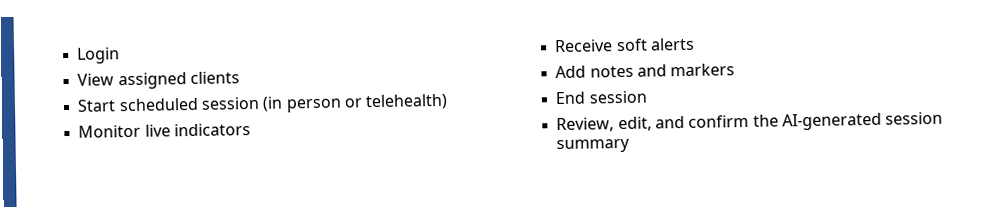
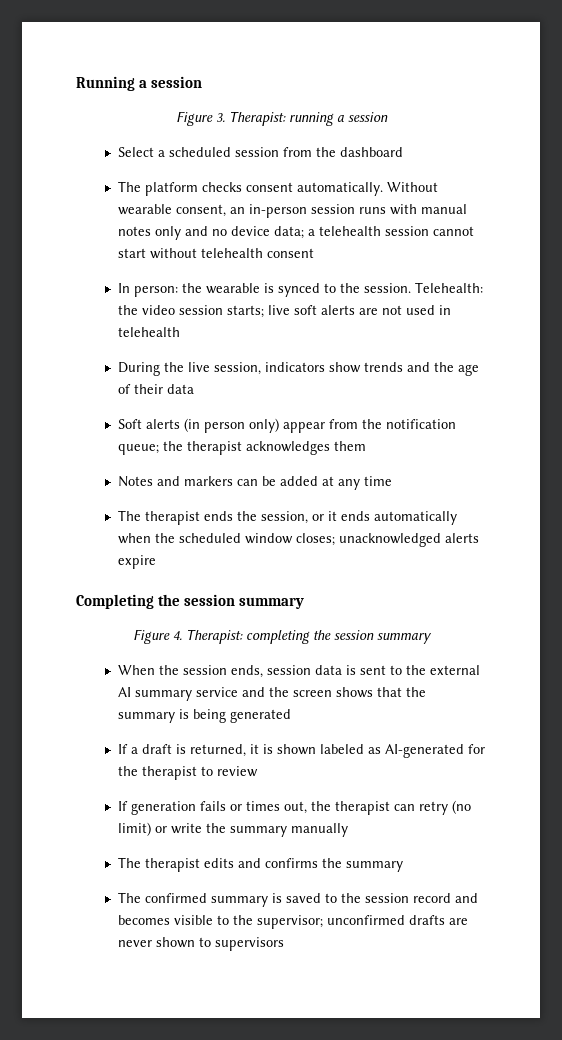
[77,47,121,64] [77,71,241,90] [77,93,449,113] [78,123,252,138] [554,37,696,53] [555,63,736,79] [555,90,647,105] [556,111,944,133] [556,138,631,154] Login // View assigned clients // Start scheduled session (in person or telehealth) // Monitor live indicators // Receive soft alerts // Add notes and markers // End session // Review, edit, and confirm the AI-generated session summary -> [76,76,202,91] [175,111,388,126] [118,147,404,157] [118,181,439,196] [118,204,468,218] [118,226,475,240] [118,248,315,259] [118,282,484,297] [118,305,452,318] [118,327,181,337] [118,362,480,376] [118,384,195,394] [118,418,457,433] [118,441,367,455] [118,476,393,490] [118,510,458,525] [118,533,480,547] [118,555,157,569] [76,594,304,609] [132,629,432,644] [118,665,481,678] [118,687,427,701] [118,709,292,723] [118,744,486,758] [118,766,259,780] [118,800,472,815] [118,822,349,837] [118,857,404,872] [118,892,479,907] [118,915,469,929] [118,937,285,951] Running a session // Figure 3. Therapist: running a session // Select a scheduled session from the dashboard // The platform checks consent automatically. Without wearable consent, an in-person session runs with manual notes only and no device data; a telehealth session cannot start without telehealth consent // In person: the wearable is synced to the session. Telehealth: the video session starts; live soft alerts are not used in telehealth // During the live session, indicators show trends and the age of their data // Soft alerts (in person only) appear from the notification queue; the therapist acknowledges them // Notes and markers can be added at any time // The therapist ends the session, or it ends automatically when the scheduled window closes; unacknowledged alerts expire // Completing the session summary // Figure 4. Therapist: completing the session summary // When the session ends, session data is sent to the external AI summary service and the screen shows that the summary is being generated // If a draft is returned, it is shown labeled as AI-generated for the therapist to review // If generation fails or times out, the therapist can retry (no limit) or write the summary manually // The therapist edits and confirms the summary // The confirmed summary is saved to the session record and becomes visible to the supervisor; unconfirmed drafts are never shown to supervisors

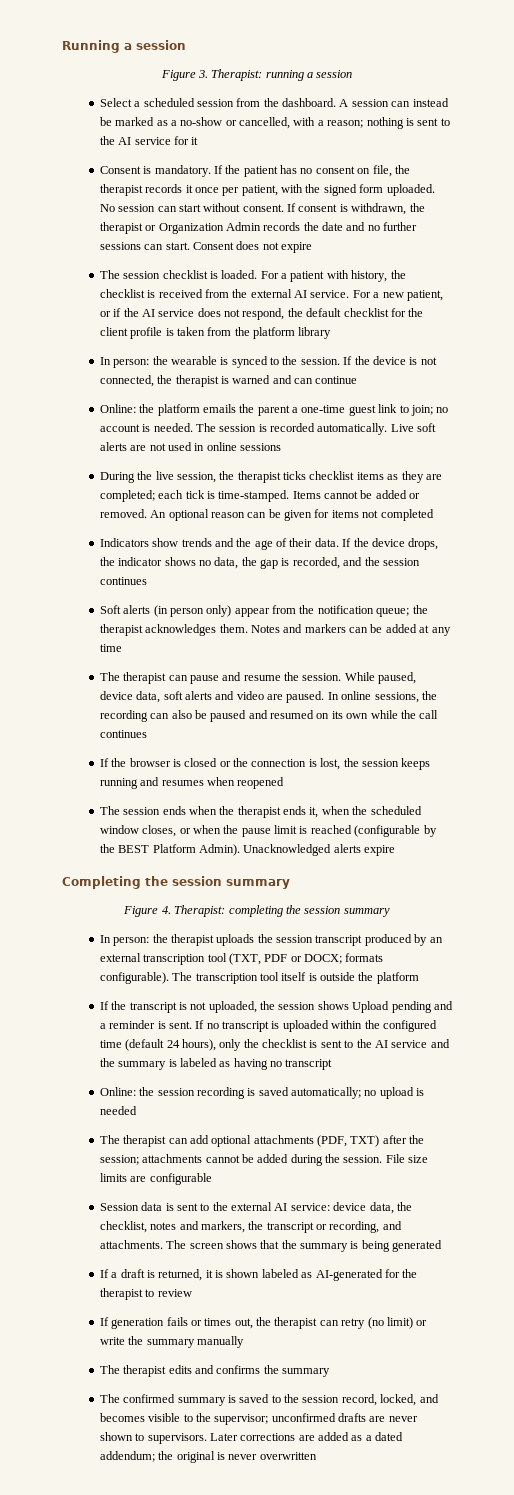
[340,147,404,157] [118,181,439,196] [118,204,468,218] [118,226,475,240] [118,248,315,259] dashboard // The platform checks consent automatically. Without wearable consent, an in-person session runs with manual notes only and no device data; a telehealth session cannot start without telehealth consent -> [282,98,449,107] [99,117,450,129] [99,136,199,145] [99,165,410,177] [99,184,435,196] [99,203,425,215] [99,222,418,234] [99,241,313,253] [99,270,406,282] [99,289,443,301] [99,308,424,320] [99,327,332,339] dashboard. A session can instead be marked as a no-show or cancelled, with a reason; nothing is sent to the AI service for it // Consent is mandatory. If the patient has no consent on file, the therapist records it once per patient, with the signed form uploaded. No session can start without consent. If consent is withdrawn, the therapist or Organization Admin records the date and no further sessions can start. Consent does not expire // The session checklist is loaded. For a patient with history, the checklist is received from the external AI service. For a new patient, or if the AI service does not respond, the default checklist for the client profile is taken from the platform library
[415,282,484,293] [118,305,291,318] Telehealth: the video session starts; live -> [343,356,437,365] [99,375,358,387] [99,404,449,416] [99,423,414,435] If the device is not connected, the therapist is warned and can continue // Online: the platform emails the parent a one-time guest link to join; no account is needed. The session is recorded automatically. Live
[118,327,181,337] telehealth -> [206,442,282,451] online sessions
[265,362,326,372] indicators -> [219,471,442,483] [99,490,421,502] [99,509,434,521] [99,538,149,547] the therapist ticks checklist items as they are completed; each tick is time-stamped. Items cannot be added or removed. An optional reason can be given for items not completed // Indicators
[167,384,195,394] data -> [314,538,439,550] [99,557,420,569] [99,577,147,585] data. If the device drops, the indicator shows no data, the gap is recorded, and the session continues
[334,441,367,451] them // -> [219,624,248,633] them.
[204,511,458,525] [118,533,442,547] ends the session, or it ends automatically when the scheduled window closes; unacknowledged -> [168,672,417,684] [99,691,437,703] [99,710,439,722] [99,730,147,738] [99,758,431,770] [99,777,285,789] [99,806,422,818] [99,825,437,837] [99,844,332,856] can pause and resume the session. While paused, device data, soft alerts and video are paused. In online sessions, the recording can also be paused and resumed on its own while the call continues // If the browser is closed or the connection is lost, the session keeps running and resumes when reopened // The session ends when the therapist ends it, when the scheduled window closes, or when the pause limit is reached (configurable by the BEST Platform Admin). Unacknowledged
[118,665,312,678] When the session ends, session -> [99,934,443,946] [99,953,384,965] [99,972,419,984] [99,1001,453,1013] [99,1020,437,1032] [99,1039,450,1051] [99,1058,333,1070] [99,1087,425,1099] [99,1106,137,1115] [99,1135,425,1147] [99,1154,429,1166] [99,1173,212,1185] [99,1203,139,1211] In person: the therapist uploads the session transcript produced by an external transcription tool (TXT, PDF or DOCX; formats configurable). The transcription tool itself is outside the platform // If the transcript is not uploaded, the session shows Upload pending and a reminder is sent. If no transcript is uploaded within the configured time (default 24 hours), only the checklist is sent to the AI service and the summary is labeled as having no transcript // Online: the session recording is saved automatically; no upload is needed // The therapist can add optional attachments (PDF, TXT) after the session; attachments cannot be added during the session. File size limits are configurable // Session
[135,687,290,701] summary service and the -> [290,1202,412,1214] [99,1221,402,1233] [99,1240,187,1249] service: device data, the checklist, notes and markers, the transcript or recording, and attachments. The
[413,893,452,903] record -> [341,1394,417,1406] record, locked,
[215,937,285,951] supervisors -> [147,1432,404,1444] [99,1451,317,1463] supervisors. Later corrections are added as a dated addendum; the original is never overwritten

